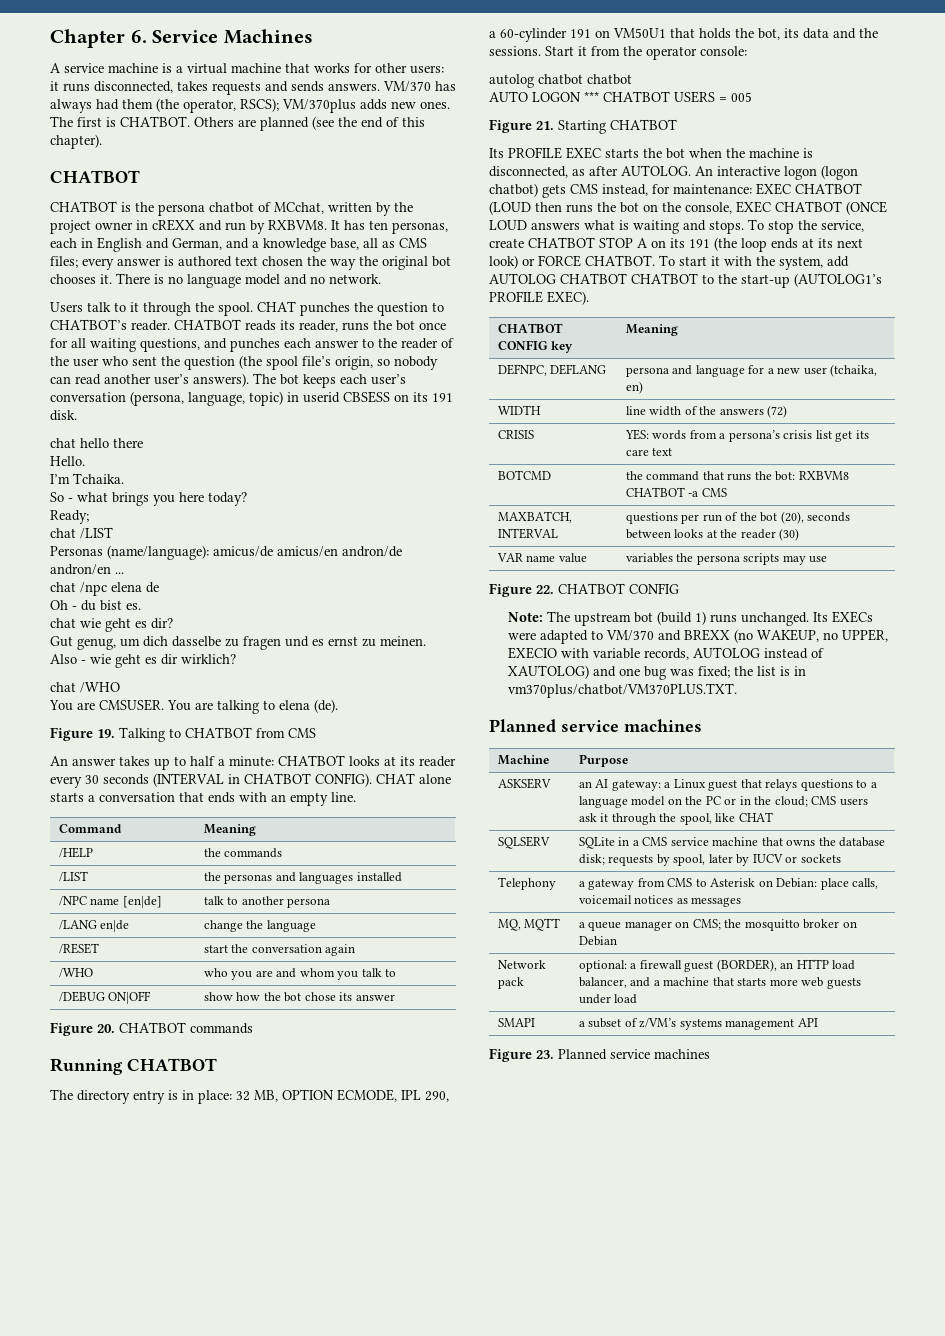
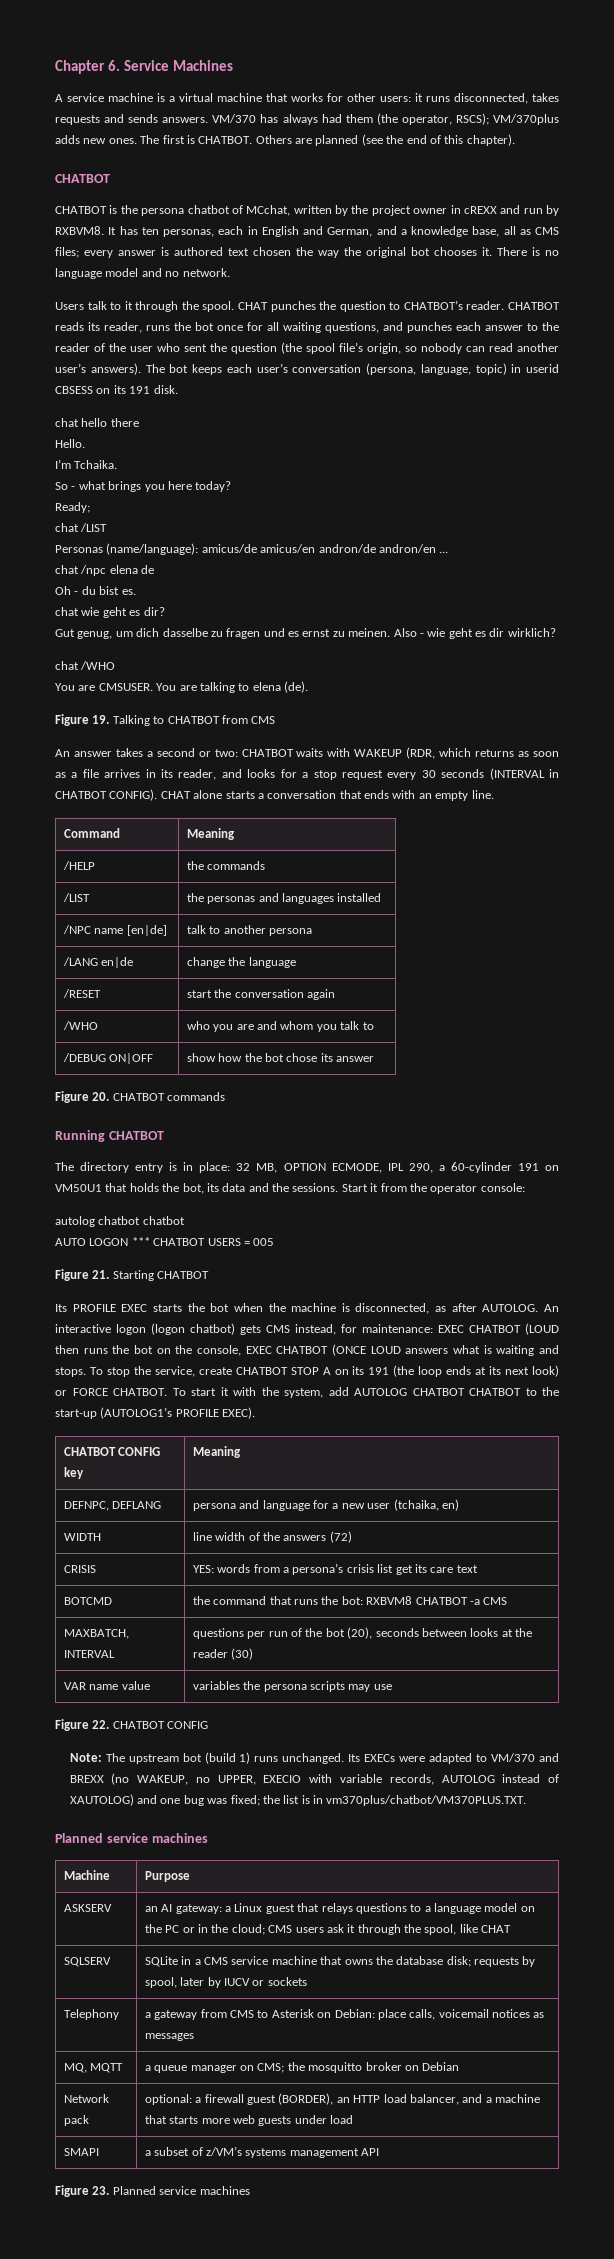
[154,755,456,770] up to half a minute: CHATBOT looks at its reader -> [146,747,559,759] [55,769,383,780] a second or two: CHATBOT waits with WAKEUP (RDR, which returns as soon as a file arrives in its reader, and looks for a stop request

